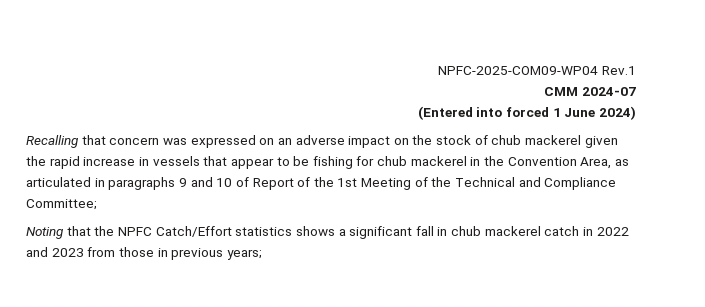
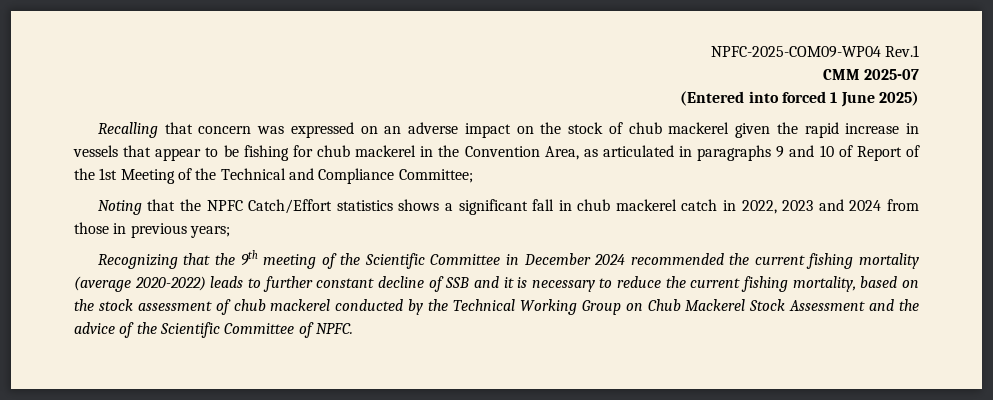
[582,87,636,96] 2024-07 -> [864,69,920,80] 2025-07
[598,106,636,120] 2024) -> [879,91,920,106] 2025)
[596,227,629,236] [26,247,84,257] 2022 and 2023 -> [741,199,882,214] 2022, 2023 and 2024
(262, 254) none -> [97,250,920,269] [74,276,919,292] [74,299,920,315] [74,322,353,338] // Recognizing that the 9th meeting of the Scientific Committee in December 2024 recommended the current fishing mortality (average 2020-2022) leads to further constant decline of SSB and it is necessary to reduce the current fishing mortality, based on the stock assessment of chub mackerel conducted by the Technical Working Group on Chub Mackerel Stock Assessment and the advice of the Scientific Committee of NPFC.

